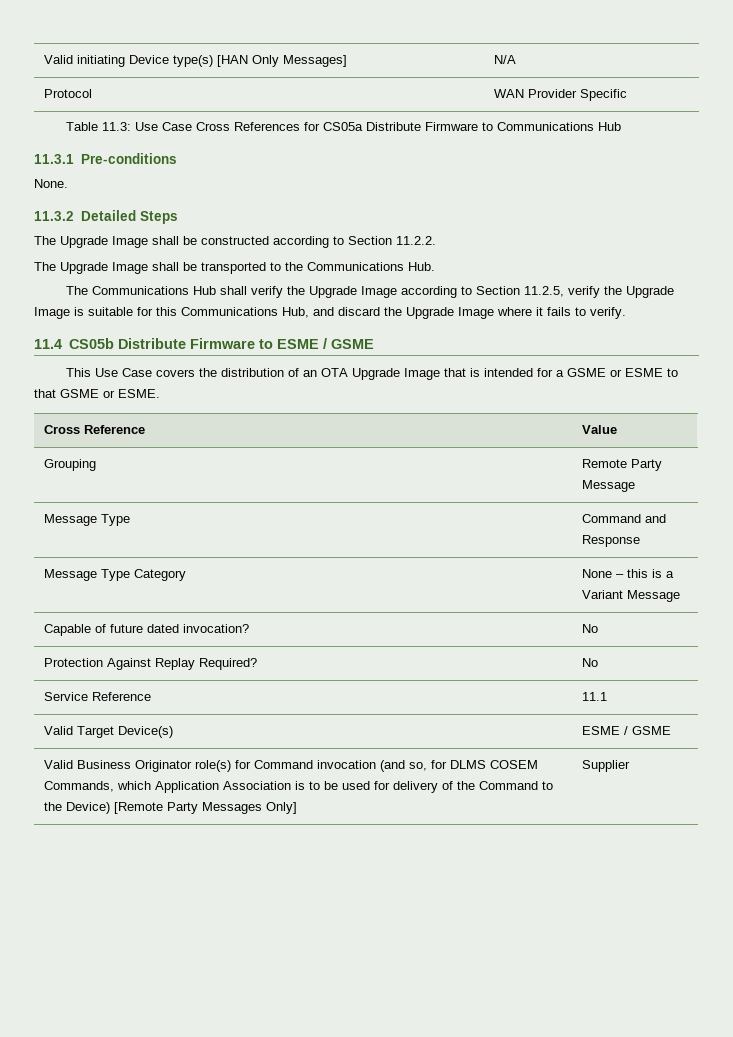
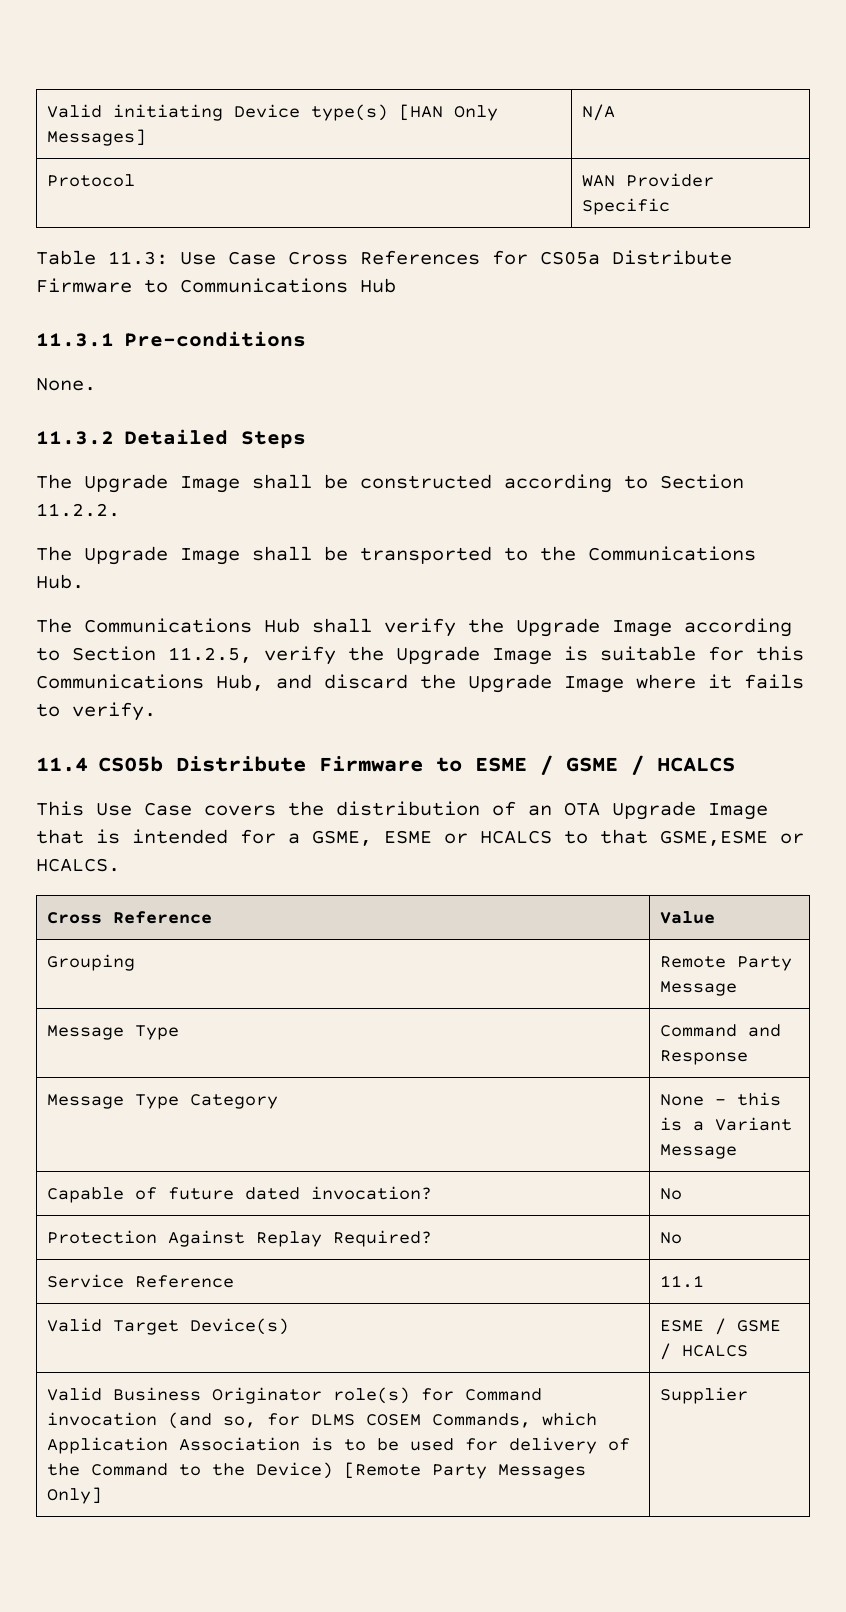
(374, 344) none -> [631,755,736,775] / HCALCS
[566,368,678,377] [34,389,160,398] GSME or ESME to that GSME or ESME. -> [312,829,804,846] [36,858,120,872] GSME, ESME or HCALCS to that GSME,ESME or HCALCS.
(672, 730) none -> [659,1343,748,1360] / HCALCS

